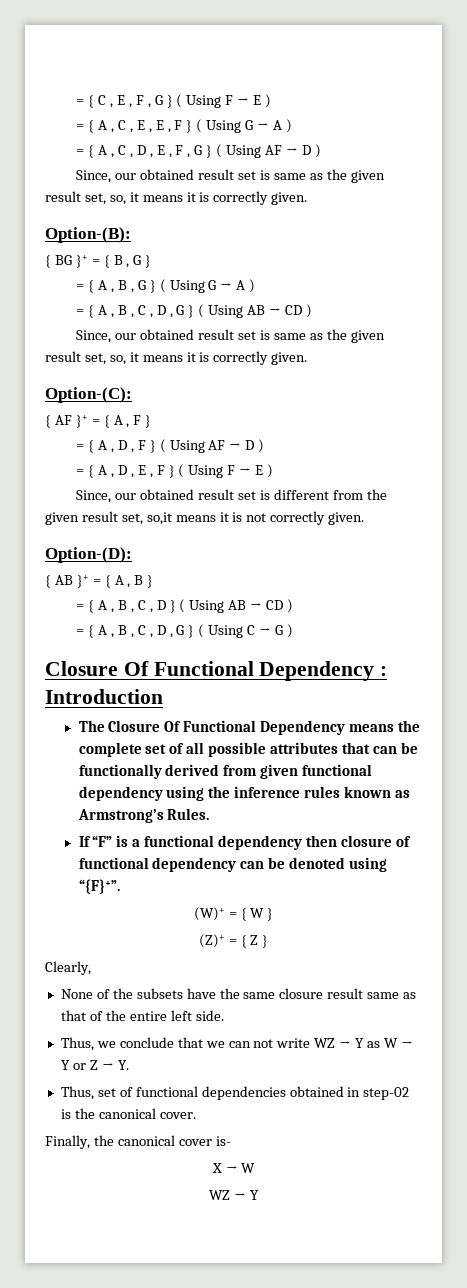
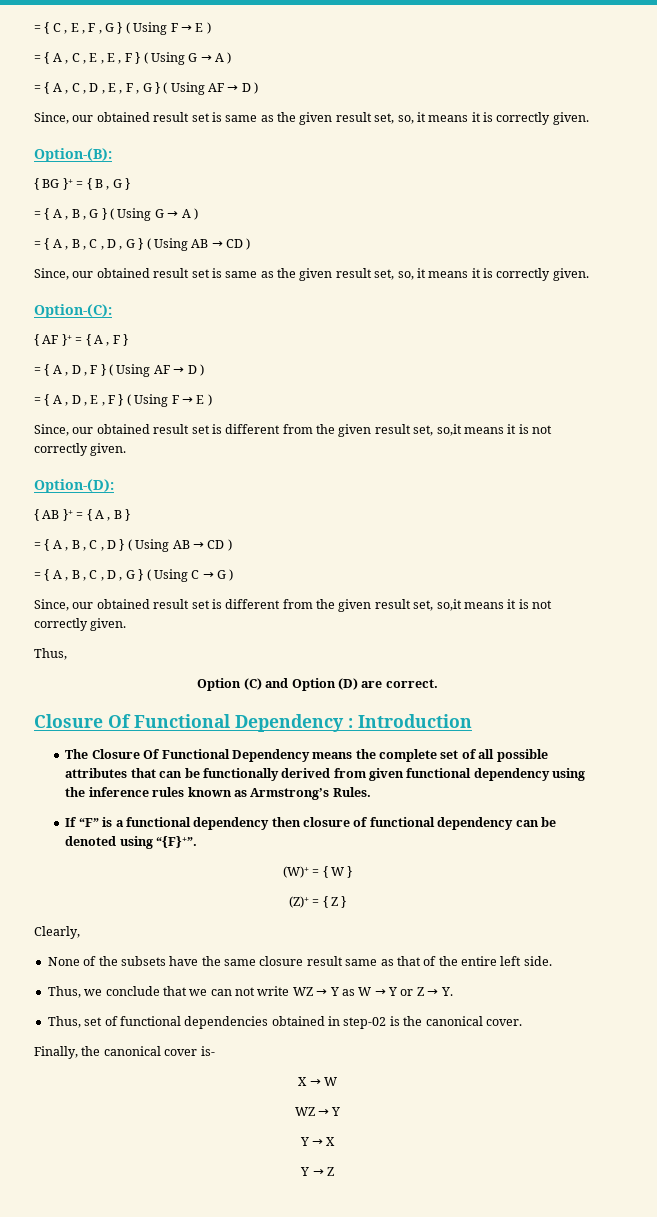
(293, 631) none -> [34,599,552,612] [34,618,127,631] [34,648,67,660] [197,678,438,691] // Since, our obtained result set is different from the given result set, so,it means it is not correctly given. // Thus, // Option (C) and Option (D) are correct.
(259, 1195) none -> [299,1137,336,1146] [300,1167,334,1176] // Y → X // Y → Z

